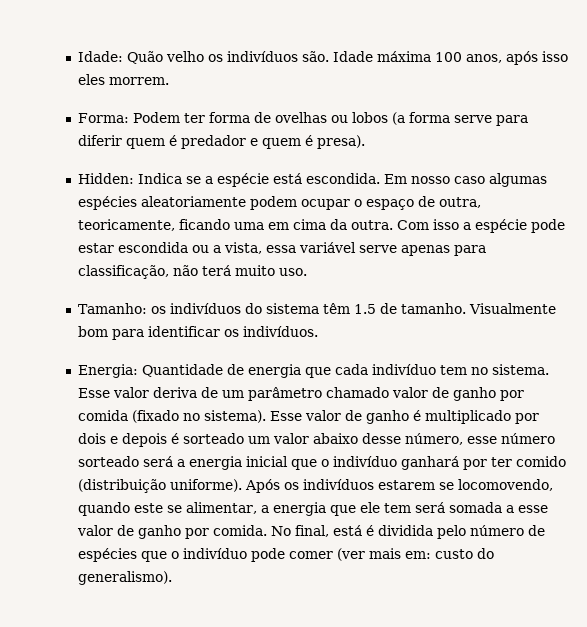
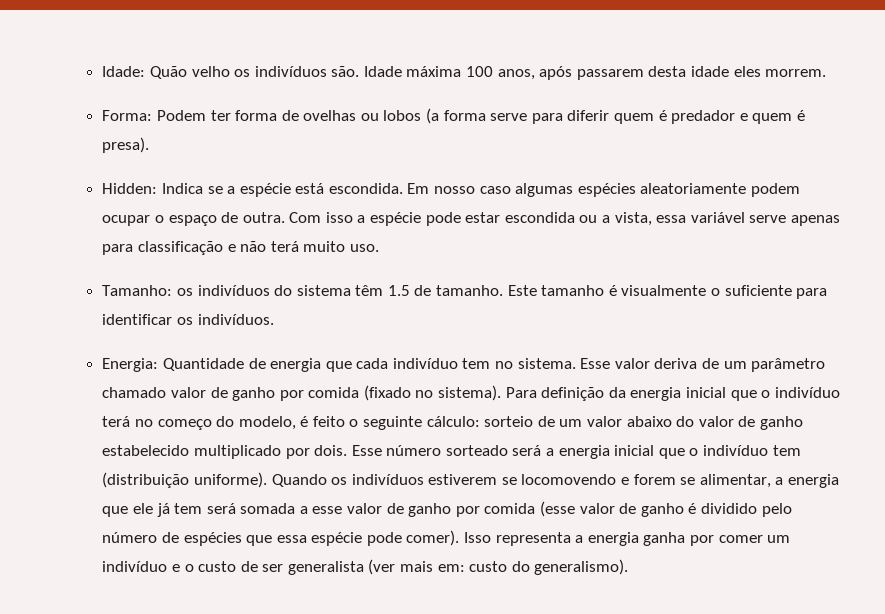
[541,51,568,62] isso -> [576,66,729,80] passarem desta idade
[438,197,481,208] [77,219,347,231] outra, teoricamente, ficando uma em cima da -> (239, 217) none
[77,265,169,279] classificação, -> [137,241,236,255] classificação e
[468,303,556,314] [77,326,108,337] Visualmente bom -> [507,285,792,296] Este tamanho é visualmente o suficiente
[269,410,421,424] Esse valor de ganho é -> [505,387,840,401] [102,416,803,430] [102,445,190,456] Para definição da energia inicial que o indivíduo terá no começo do modelo, é feito o seguinte cálculo: sorteio de um valor abaixo do valor de ganho estabelecido
[77,433,497,447] dois e depois é sorteado um valor abaixo desse número, esse -> [314,445,382,456] dois. Esse
[400,456,566,470] ganhará por ter comido -> [772,445,801,456] tem
[244,479,553,493] [77,502,163,516] Após os indivíduos estarem se locomovendo, quando este -> [271,474,676,487] Quando os indivíduos estiverem se locomovendo e forem
(380, 507) none -> [156,503,170,517] já
[212,525,433,537] comida. No final, está é dividida -> [484,501,757,517] comida (esse valor de ganho é dividido
[170,548,333,562] o indivíduo pode comer -> [276,530,791,546] [102,561,364,575] essa espécie pode comer). Isso representa a energia ganha por comer um indivíduo e o custo de ser generalista

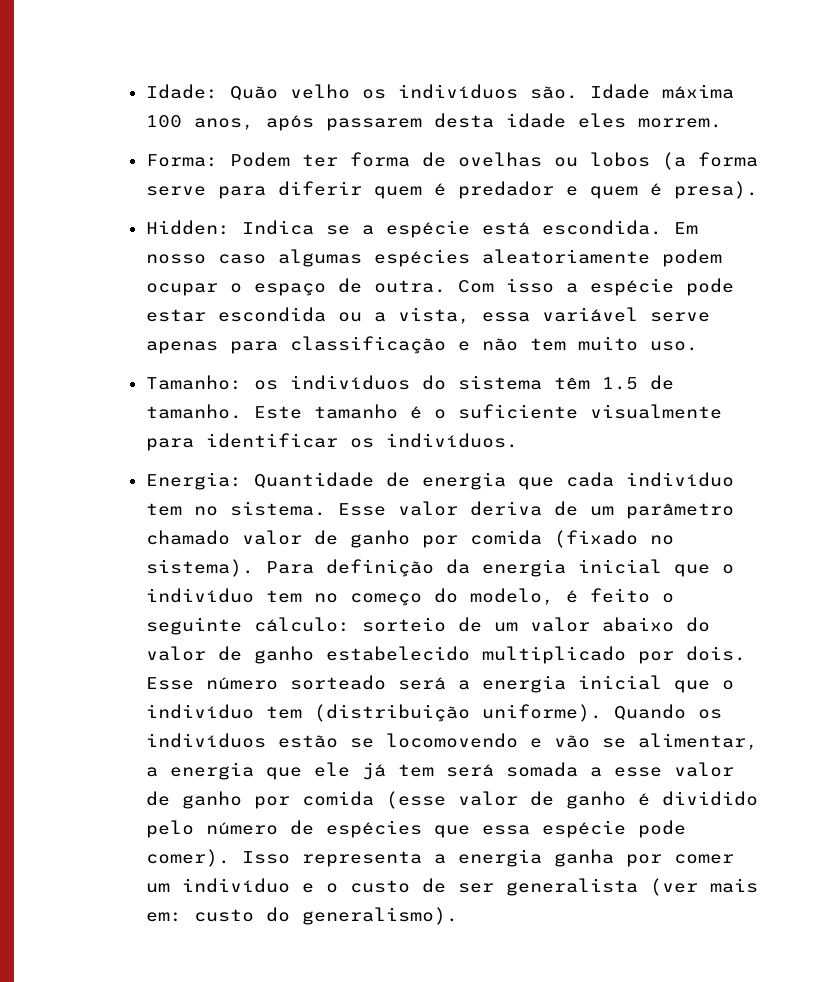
[270,241,299,252] terá -> [529,338,566,351] tem
[621,285,707,296] visualmente -> (422, 412) none
(792, 290) none -> [589,404,722,419] visualmente
[102,416,131,427] terá -> [265,590,302,603] tem
[428,474,498,485] estiverem -> [277,735,338,748] estão
[633,474,676,485] forem -> [553,735,590,748] vão

